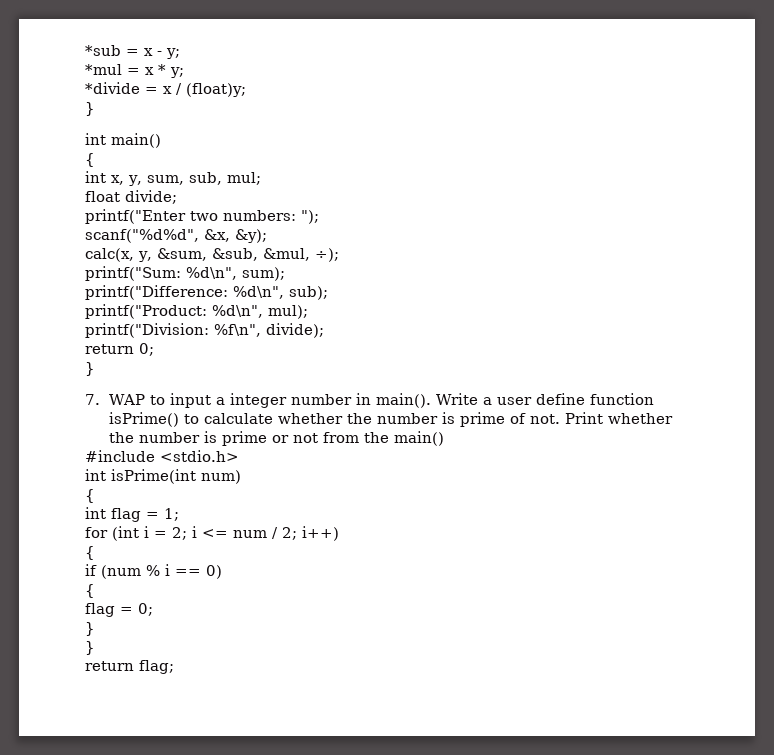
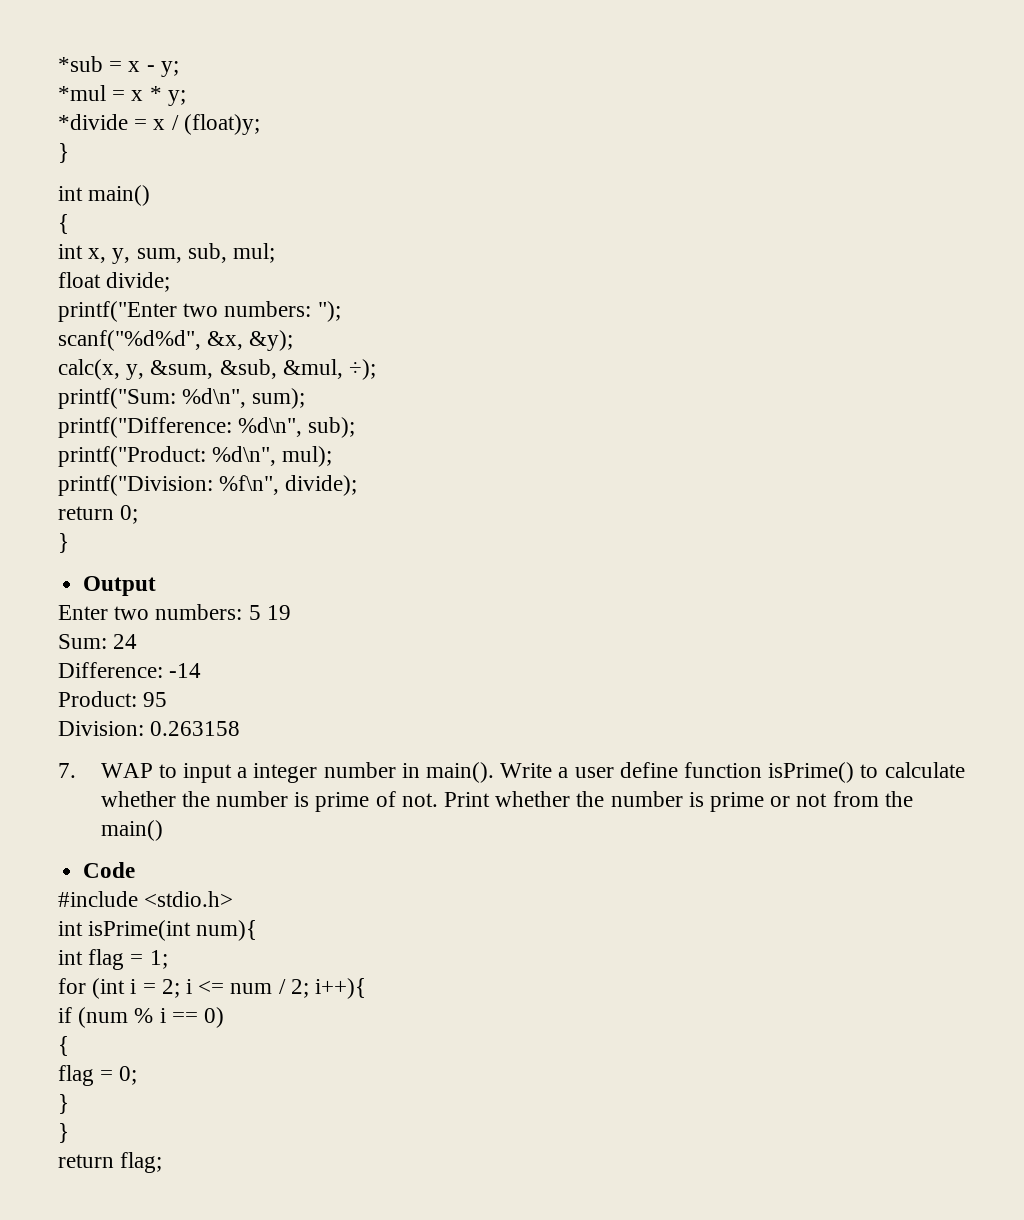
(95, 369) none -> [83,576,157,596] [58,604,291,620] [58,634,138,649] [58,662,202,678] [58,691,168,707] [58,721,241,736] // Output // Enter two numbers: 5 19 // Sum: 24 // Difference: -14 // Product: 95 // Division: 0.263158
(444, 438) none -> [83,862,136,878] // Code
[201,470,241,484] [85,489,95,503] num) // { -> [196,920,258,941] num){
[302,526,339,541] [85,546,95,560] i++) // { -> [315,978,367,999] i++){

